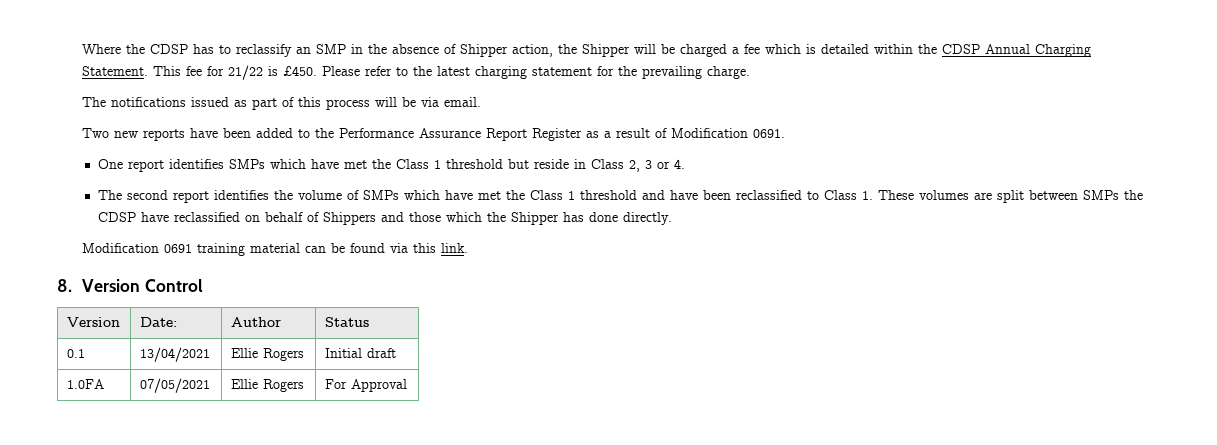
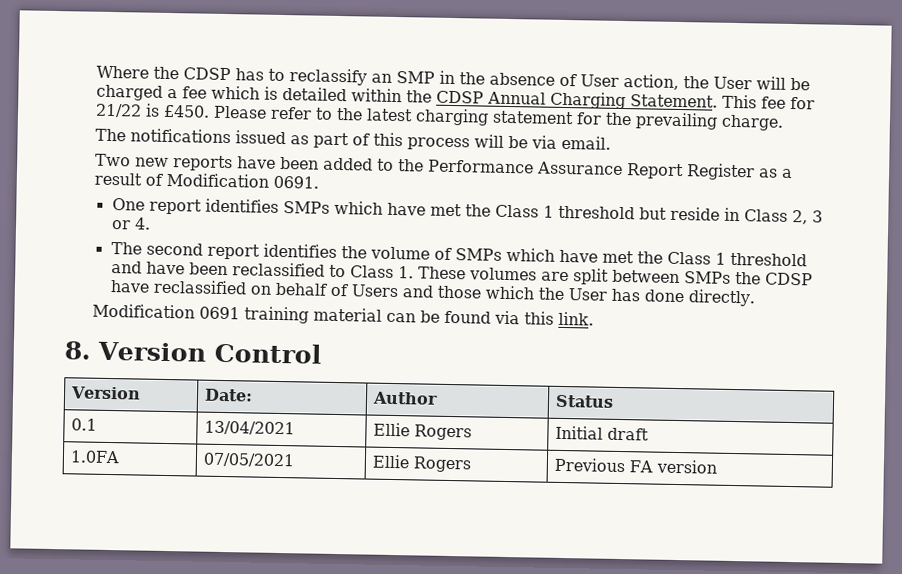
[460,44,509,57] Shipper -> [579,74,619,87] User
[582,44,631,57] Shipper -> [712,76,752,90] User
[322,212,376,225] Shippers -> [350,284,399,298] Users
[510,212,559,225] Shipper -> [567,288,607,301] User
[324,379,407,392] For Approval -> [553,457,717,474] Previous FA version

